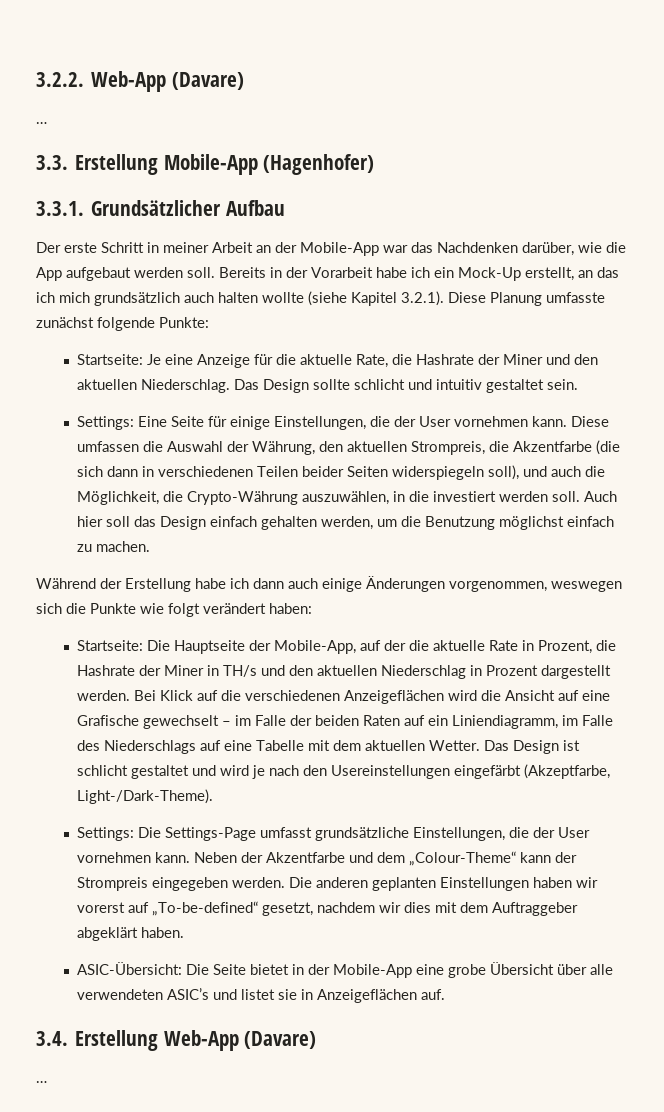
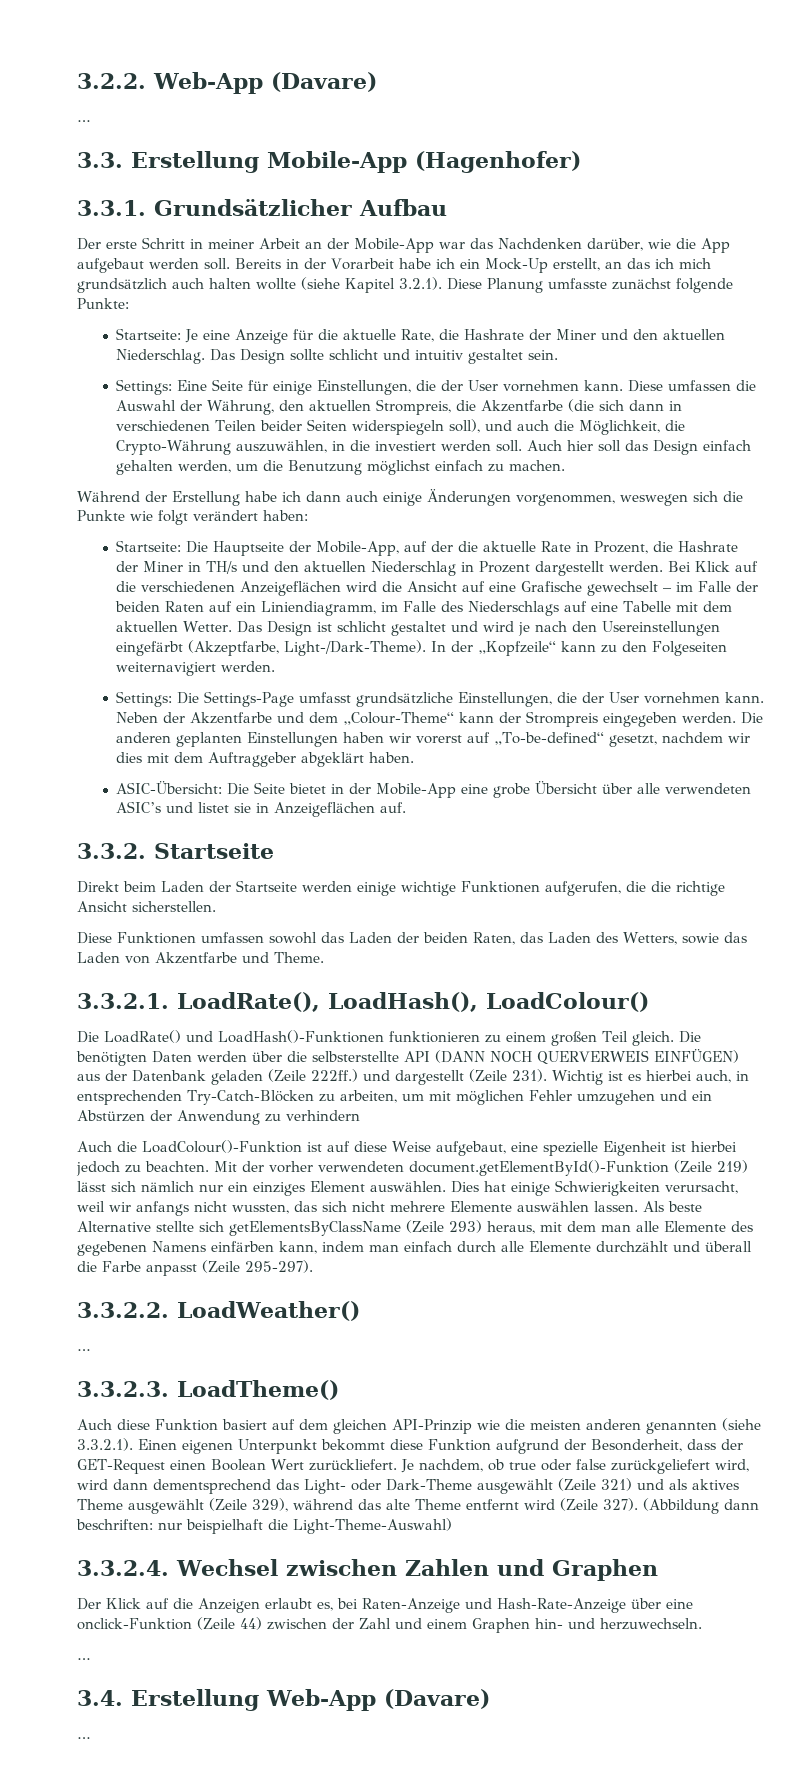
(214, 796) none -> [431,641,728,656] [116,661,276,676] In der „Kopfzeile“ kann zu den Folgeseiten weiternavigiert werden.
(446, 994) none -> [77,843,274,859] [77,880,725,896] [77,901,216,912] [77,932,747,945] [77,952,324,964] [77,992,649,1012] [77,1030,701,1046] [76,1049,739,1066] [77,1069,749,1085] [77,1090,712,1105] [77,1110,360,1125] [77,1140,737,1156] [76,1160,748,1176] [77,1180,738,1196] [77,1201,702,1216] [77,1220,753,1236] [77,1241,752,1256] [77,1260,313,1276] [77,1301,361,1321] [77,1349,90,1351] [77,1380,339,1400] [77,1418,761,1434] [77,1438,743,1454] [77,1459,749,1474] [77,1478,739,1494] [77,1498,759,1514] [76,1518,452,1534] [77,1559,659,1581] [77,1598,693,1613] [77,1617,702,1633] [77,1658,90,1660] // 3.3.2. Startseite // Direkt beim Laden der Startseite werden einige wichtige Funktionen aufgerufen, die die richtige Ansicht sicherstellen. // Diese Funktionen umfassen sowohl das Laden der beiden Raten, das Laden des Wetters, sowie das Laden von Akzentfarbe und Theme. // 3.3.2.1. LoadRate(), LoadHash(), LoadColour() // Die LoadRate() und LoadHash()-Funktionen funktionieren zu einem großen Teil gleich. Die benötigten Daten werden über die selbsterstellte API (DANN NOCH QUERVERWEIS EINFÜGEN) aus der Datenbank geladen (Zeile 222ff.) und dargestellt (Zeile 231). Wichtig ist es hierbei auch, in entsprechenden Try-Catch-Blöcken zu arbeiten, um mit möglichen Fehler umzugehen und ein Abstürzen der Anwendung zu verhindern // Auch die LoadColour()-Funktion ist auf diese Weise aufgebaut, eine spezielle Eigenheit ist hierbei jedoch zu beachten. Mit der vorher verwendeten document.getElementById()-Funktion (Zeile 219) lässt sich nämlich nur ein einziges Element auswählen. Dies hat einige Schwierigkeiten verursacht, weil wir anfangs nicht wussten, das sich nicht mehrere Elemente auswählen lassen. Als beste Alternative stellte sich getElementsByClassName (Zeile 293) heraus, mit dem man alle Elemente des gegebenen Namens einfärben kann, indem man einfach durch alle Elemente durchzählt und überall die Farbe anpasst (Zeile 295-297). // 3.3.2.2. LoadWeather() // … // 3.3.2.3. LoadTheme() // Auch diese Funktion basiert auf dem gleichen API-Prinzip wie die meisten anderen genannten (siehe 3.3.2.1). Einen eigenen Unterpunkt bekommt diese Funktion aufgrund der Besonderheit, dass der GET-Request einen Boolean Wert zurückliefert. Je nachdem, ob true oder false zurückgeliefert wird, wird dann dementsprechend das Light- oder Dark-Theme ausgewählt (Zeile 321) und als aktives Theme ausgewählt (Zeile 329), während das alte Theme entfernt wird (Zeile 327). (Abbildung dann beschriften: nur beispielhaft die Light-Theme-Auswahl) // 3.3.2.4. Wechsel zwischen Zahlen und Graphen // Der Klick auf die Anzeigen erlaubt es, bei Raten-Anzeige und Hash-Rate-Anzeige über eine onclick-Funktion (Zeile 44) zwischen der Zahl und einem Graphen hin- und herzuwechseln. // …

